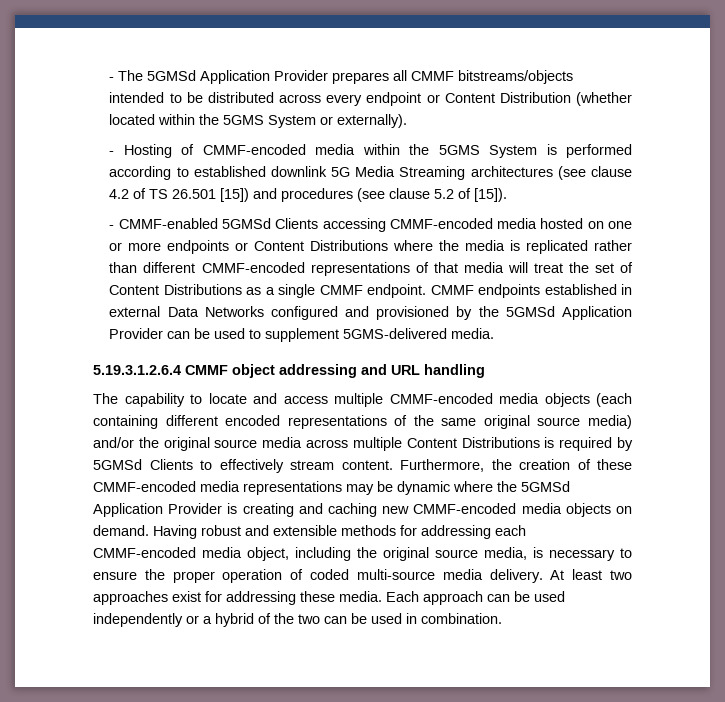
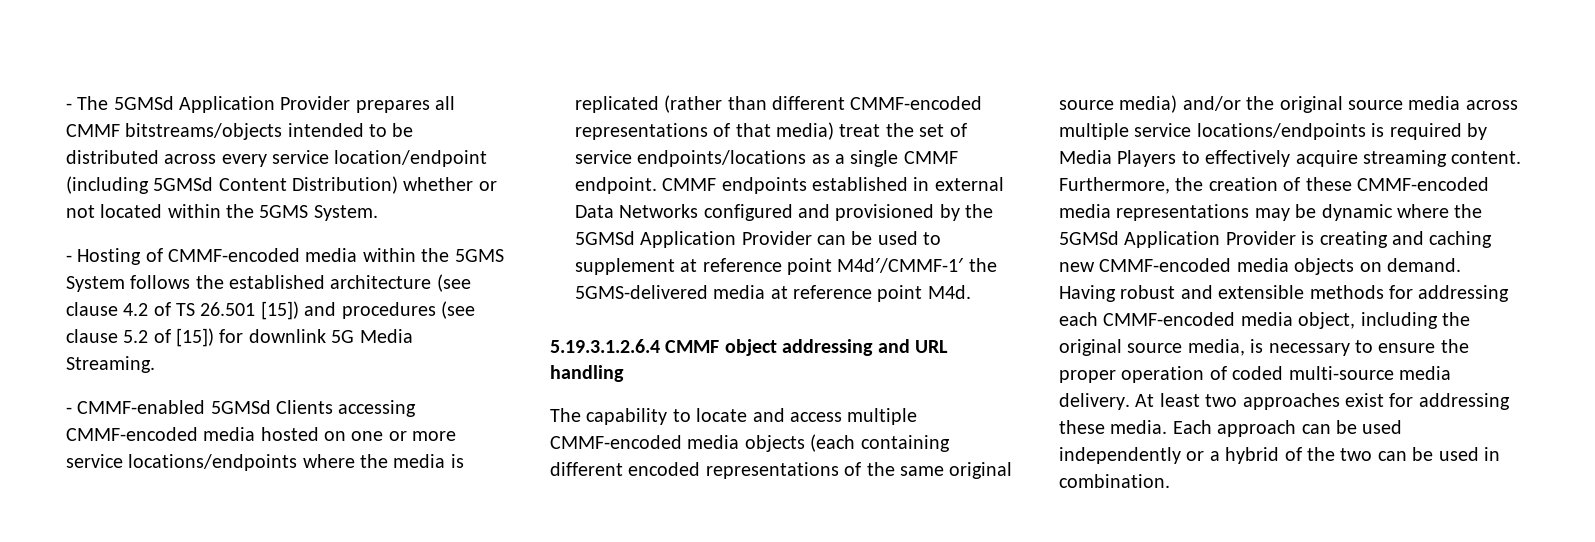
[366,92,633,106] endpoint or Content Distribution (whether -> [272,150,488,167] [65,176,497,194] [65,205,95,218] service location/endpoint (including 5GMSd Content Distribution) whether or not
[268,114,408,128] System or externally). -> [313,205,378,221] System.
[546,144,632,158] [109,166,553,180] is performed according to established downlink 5G Media Streaming architectures -> [130,275,432,289] follows the established architecture
[474,188,508,202] [15]). -> [176,328,413,347] [65,356,155,373] [15]) for downlink 5G Media Streaming.
[167,240,389,254] endpoints or Content Distributions -> [65,454,298,471] service locations/endpoints
[594,240,633,251] rather -> [664,95,723,113] (rather
[463,262,528,273] media will -> [776,122,835,140] media)
[109,284,242,295] Content Distributions -> [574,150,807,167] service endpoints/locations
[343,328,495,339] 5GMS-delivered media. -> [680,258,997,275] [574,285,971,302] at reference point M4d′/CMMF-1′ the 5GMS-delivered media at reference point M4d.
[406,437,540,448] Content Distributions -> [1134,123,1366,140] service locations/endpoints
[93,459,334,473] 5GMSd Clients to effectively stream -> [1059,150,1447,167] Media Players to effectively acquire streaming

